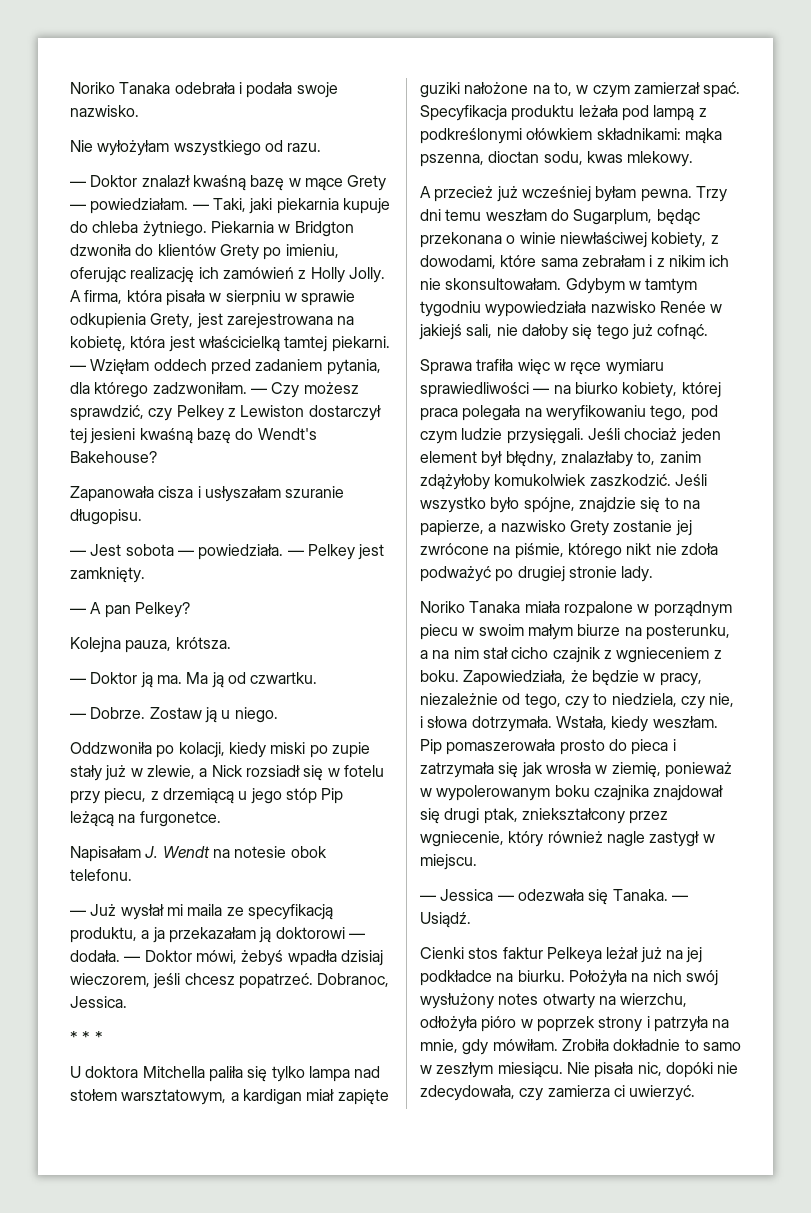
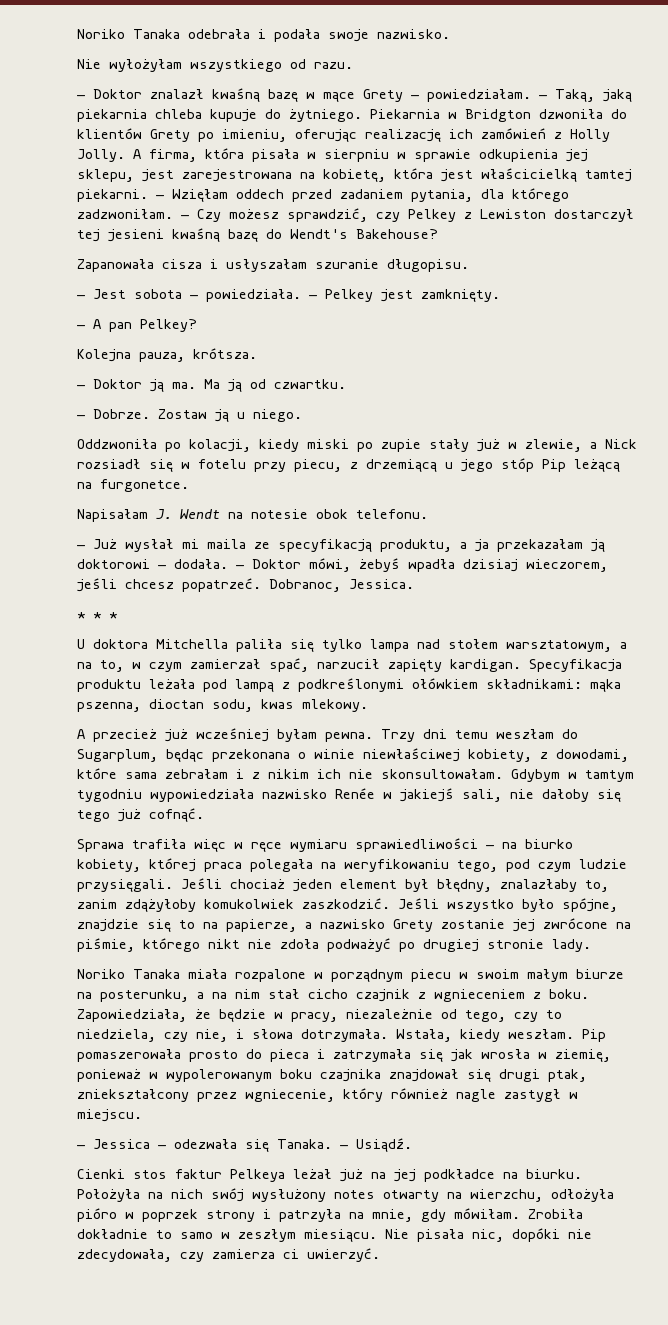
[212,198,339,214] Taki, jaki piekarnia -> [555,89,632,103] [77,109,202,122] Taką, jaką piekarnia chleba
[92,221,139,233] chleba -> (281, 114) none
[150,313,194,329] Grety, -> [566,149,588,162] [77,169,134,182] jej sklepu,
[242,1089,389,1105] [420,82,529,98] kardigan miał zapięte guziki nałożone -> (627, 645) none
[703,82,741,98] spać. -> [269,658,521,673] spać, narzucił zapięty kardigan.

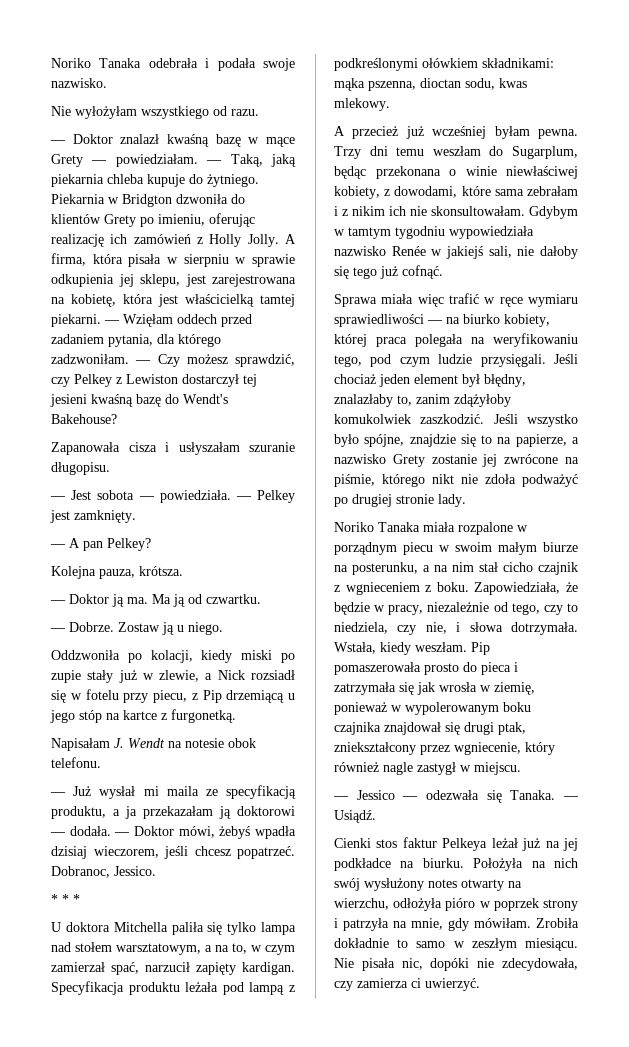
(358, 465) none -> [202,690,222,703] Pip
[542,459,620,473] [77,479,189,492] Pip leżącą na furgonetce. -> [106,709,236,723] na kartce z furgonetką.
[349,579,414,589] Jessica. -> [114,866,156,876] Jessico.
[132,839,226,853] trafiła więc -> [381,293,479,307] miała więc trafić
[93,1139,150,1149] Jessica -> [356,790,395,800] Jessico

